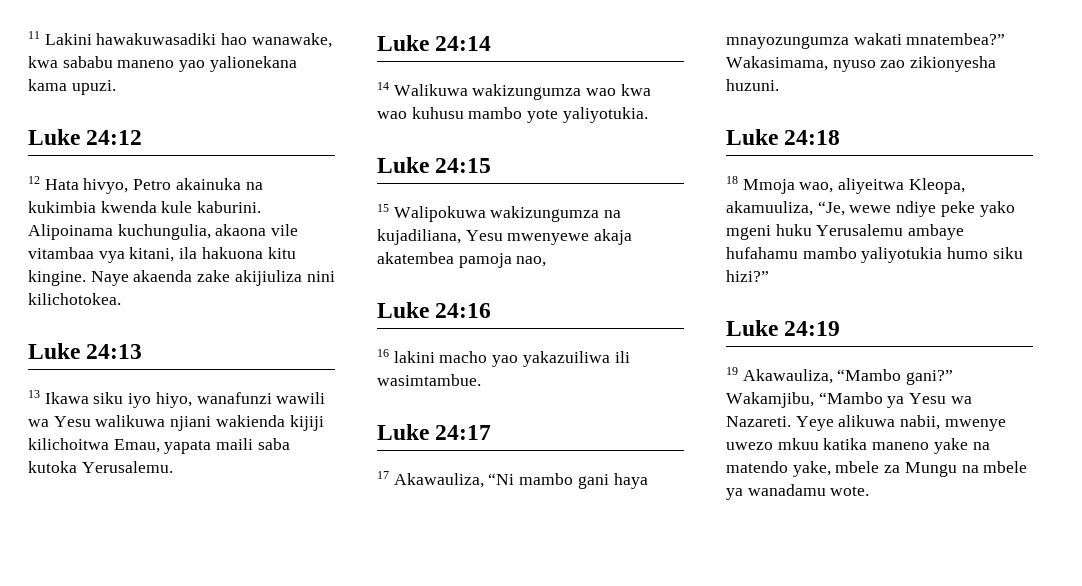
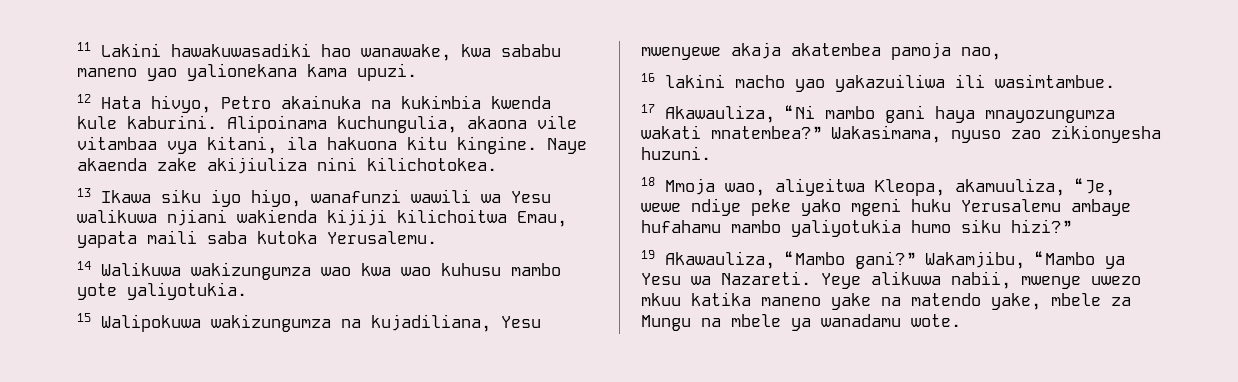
[28,129,143,145] // Luke 24:12 -> (417, 72) none
[28,343,143,359] // Luke 24:13 -> (497, 164) none
[377,35,492,51] // Luke 24:14 -> (437, 237) none
[377,157,492,173] // Luke 24:15 -> (247, 291) none
[377,302,492,318] // Luke 24:16 -> (1001, 53) none
[377,424,492,440] // Luke 24:17 -> (1115, 81) none
[726,129,841,145] // Luke 24:18 -> (711, 153) none
[726,320,841,336] // Luke 24:19 -> (1071, 226) none

